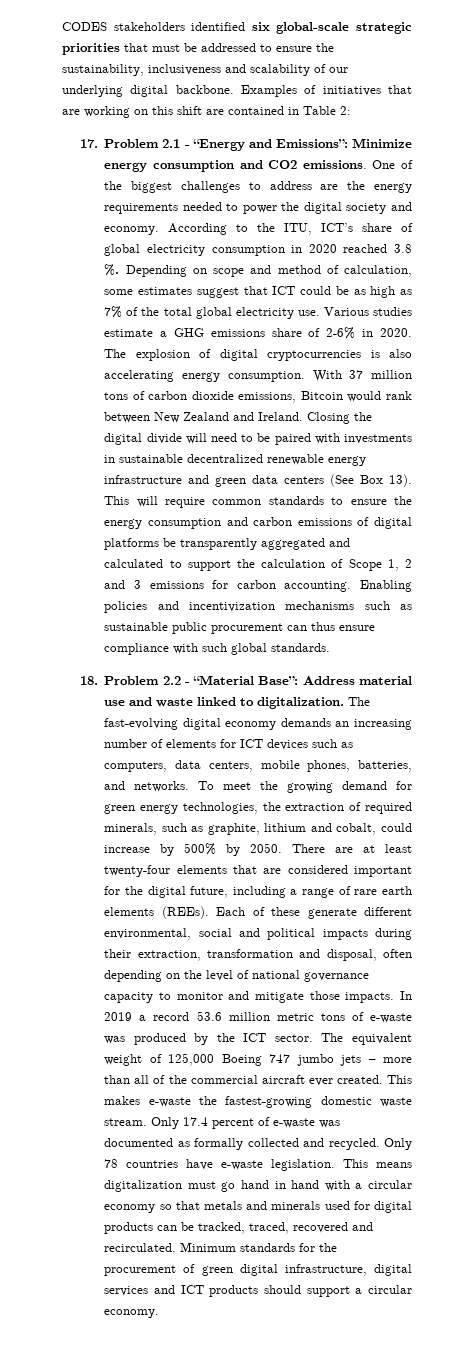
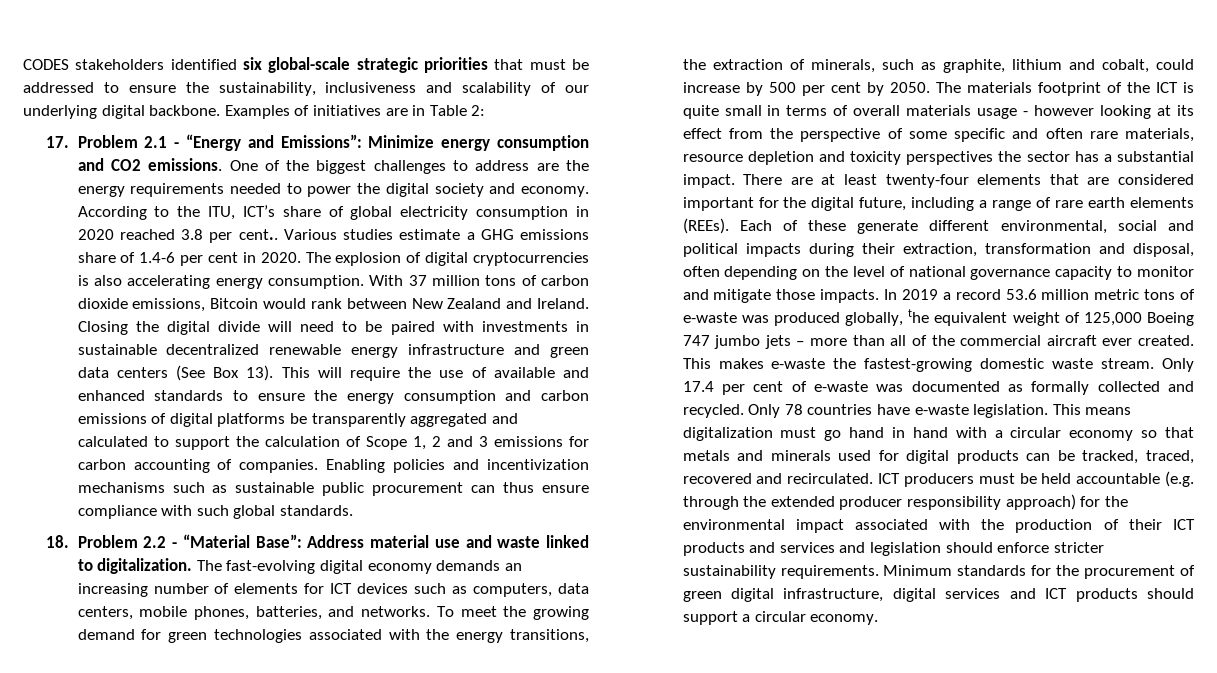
[388,85,412,94] [62,106,284,118] that are working on this shift are contained -> [385,108,408,116] are
[104,264,412,277] [104,286,413,298] [104,306,320,319] %. Depending on scope and method of calculation, some estimates suggest that ICT could be as high as 7% of the total global electricity use. -> [209,229,278,243] per cent..
[326,327,356,339] 2-6% -> [139,252,239,266] 1.4-6 per cent
[212,499,262,505] common -> [408,367,589,378] [77,390,145,401] the use of available and enhanced
[284,581,352,592] accounting. -> [133,459,319,473] accounting of companies.
[140,802,258,814] energy technologies, -> [213,629,589,643] technologies associated with the energy transitions,
[365,802,412,814] required -> (805, 64) none
[184,843,283,856] 500% by 2050. -> [768,82,1194,96] [682,105,1194,119] [682,128,1194,142] [682,151,1194,165] [682,174,735,188] 500 per cent by 2050. The materials footprint of the ICT is quite small in terms of overall materials usage - however looking at its effect from the perspective of some specific and often rare materials, resource depletion and toxicity perspectives the sector has a substantial impact.
[194,1033,344,1045] by the ICT sector. The -> [845,309,930,326] globally, the
[212,1118,255,1129] percent -> [721,381,784,395] per cent
(177, 1247) none -> [878,471,1194,487] [682,494,1128,510] [682,519,1195,533] [682,542,1104,556] [682,565,879,579] ICT producers must be held accountable (e.g. through the extended producer responsibility approach) for the environmental impact associated with the production of their ICT products and services and legislation should enforce stricter sustainability requirements.

